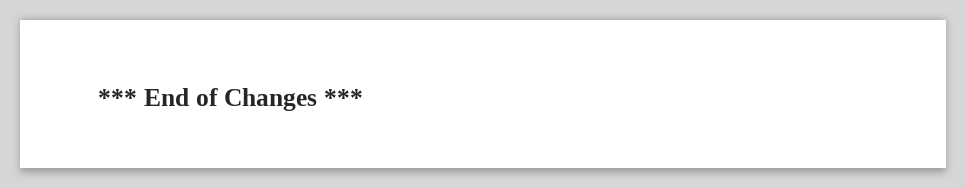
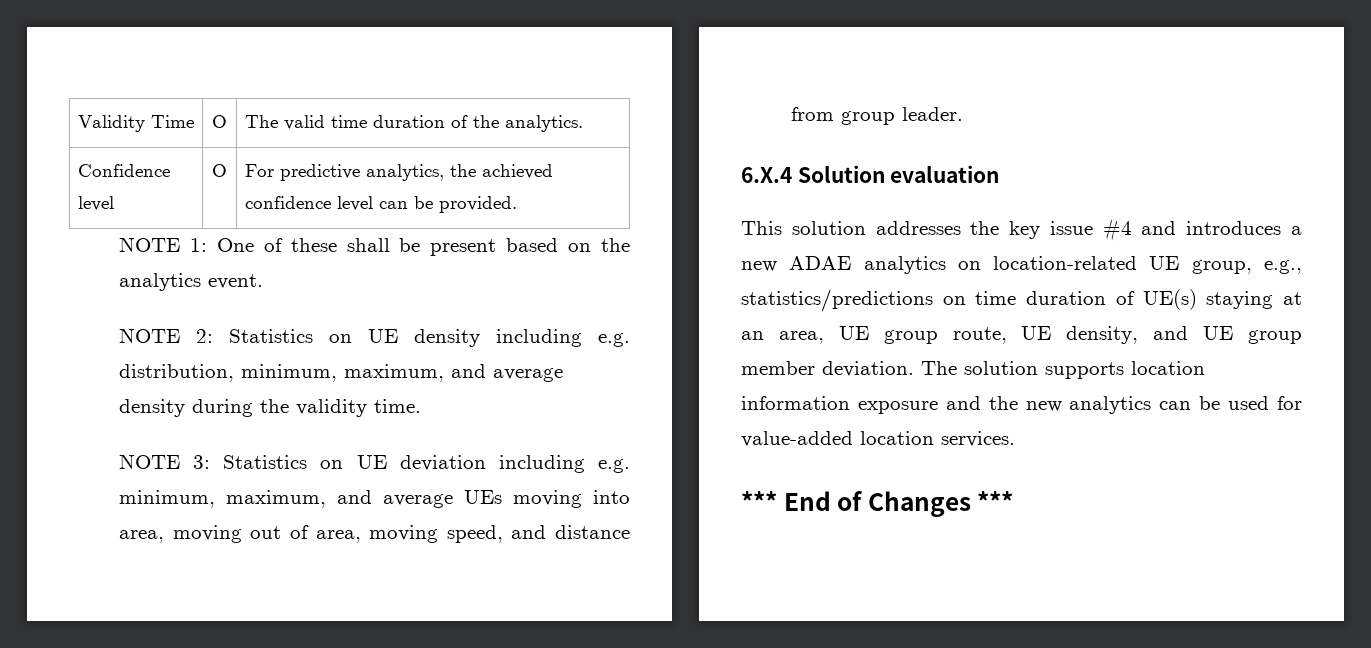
(98, 97) none -> [77,115,194,132] [212,115,227,128] [244,115,583,132] [77,164,170,177] [77,196,114,211] [212,164,227,177] [244,164,553,181] [244,196,517,213] [119,237,630,256] [119,273,264,291] [119,328,630,347] [119,364,564,382] [119,399,422,417] [119,454,630,473] [119,490,631,508] [119,525,630,543] [791,107,964,125] [741,165,1000,183] [741,218,1302,241] [741,256,1302,274] [741,289,1302,312] [741,326,1302,344] [741,361,1205,379] [741,396,1302,414] [741,431,1015,447] Validity Time | O | The valid time duration of the analytics. // Confidence level | O | For predictive analytics, the achieved confidence level can be provided. // NOTE 1: One of these shall be present based on the analytics event. // NOTE 2: Statistics on UE density including e.g. distribution, minimum, maximum, and average density during the validity time. // NOTE 3: Statistics on UE deviation including e.g. minimum, maximum, and average UEs moving into area, moving out of area, moving speed, and distance from group leader. // 6.X.4 Solution evaluation // This solution addresses the key issue #4 and introduces a new ADAE analytics on location-related UE group, e.g., statistics/predictions on time duration of UE(s) staying at an area, UE group route, UE density, and UE group member deviation. The solution supports location information exposure and the new analytics can be used for value-added location services. //

